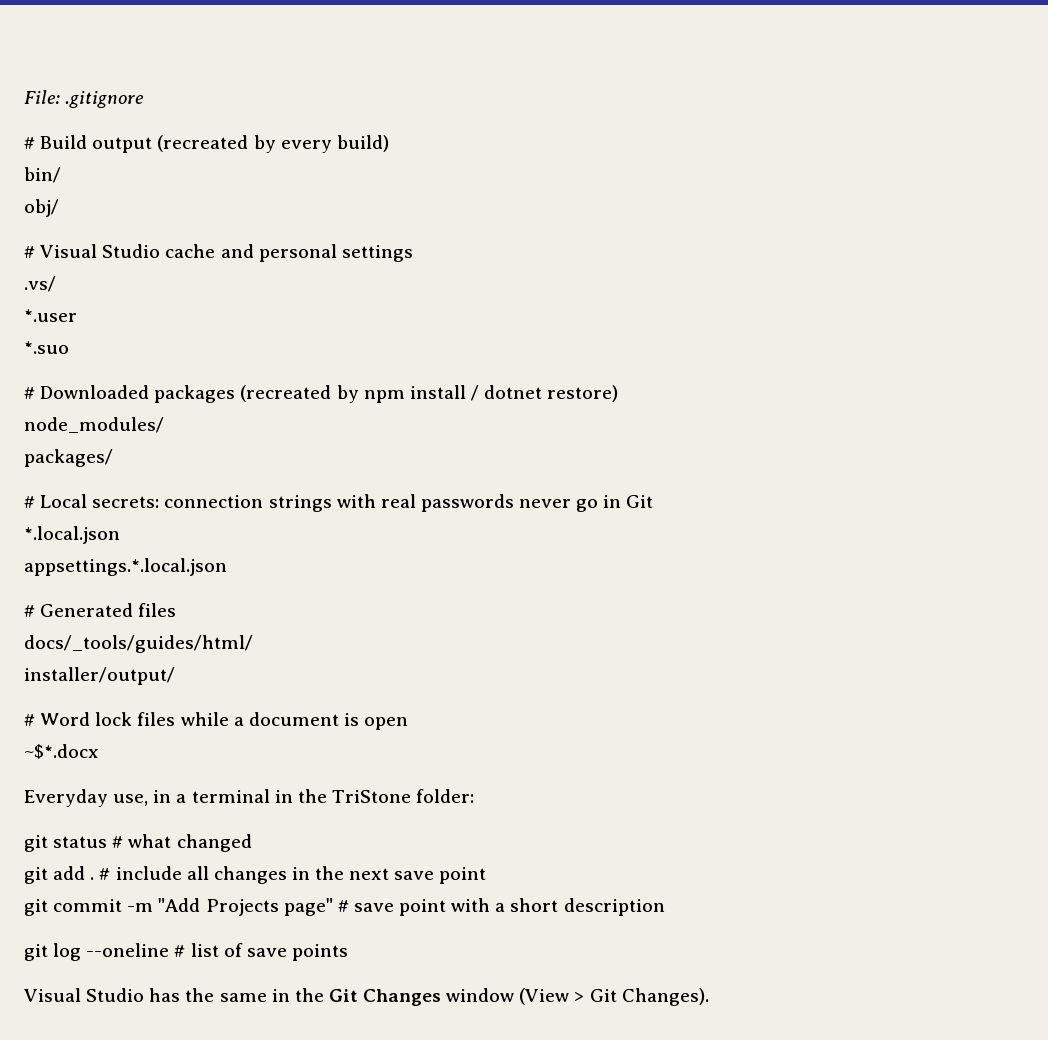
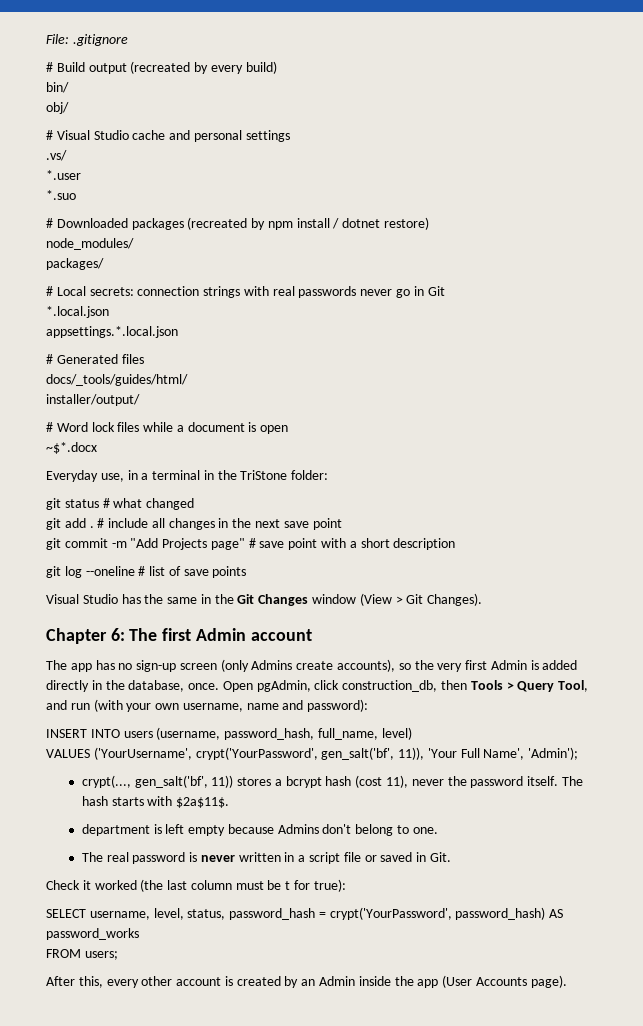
(709, 997) none -> [46,628,312,644] [46,659,578,672] [46,680,589,692] [46,699,369,712] [46,727,412,740] [46,747,579,760] [81,775,583,788] [81,796,230,808] [81,824,438,836] [81,852,451,864] [46,879,346,892] [46,907,564,920] [46,928,139,940] [46,949,118,960] [46,975,567,988] // Chapter 6: The first Admin account // The app has no sign-up screen (only Admins create accounts), so the very first Admin is added directly in the database, once. Open pgAdmin, click construction_db, then Tools > Query Tool, and run (with your own username, name and password): // INSERT INTO users (username, password_hash, full_name, level) // VALUES ('YourUsername', crypt('YourPassword', gen_salt('bf', 11)), 'Your Full Name', 'Admin'); // crypt(..., gen_salt('bf', 11)) stores a bcrypt hash (cost 11), never the password itself. The hash starts with $2a$11$. // department is left empty because Admins don't belong to one. // The real password is never written in a script file or saved in Git. // Check it worked (the last column must be t for true): // SELECT username, level, status, password_hash = crypt('YourPassword', password_hash) AS password_works // FROM users; // After this, every other account is created by an Admin inside the app (User Accounts page).

